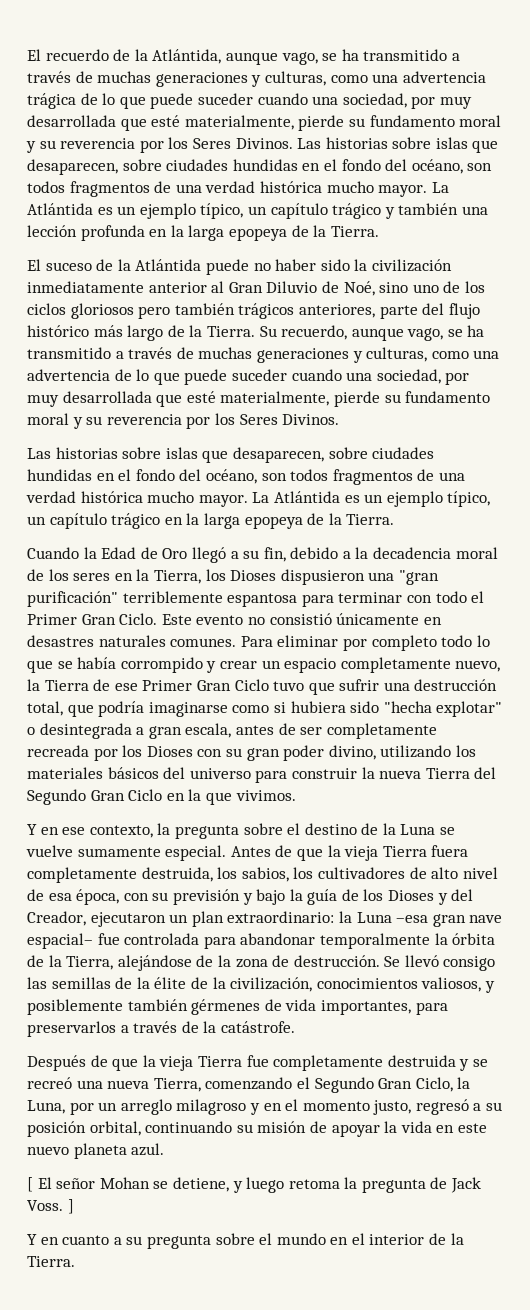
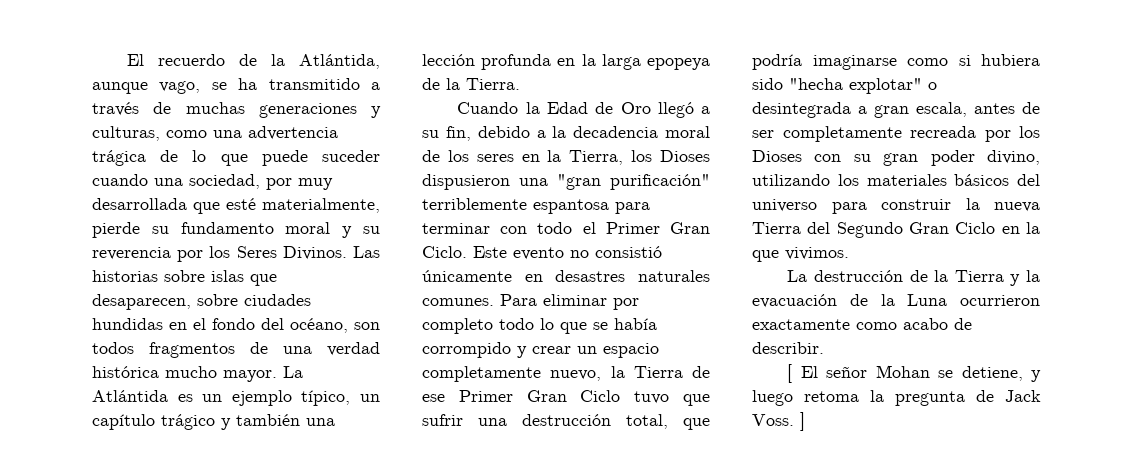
[27,259,452,275] [27,281,485,296] [27,303,480,319] [27,325,485,341] [27,347,500,363] [27,369,470,385] [27,391,491,407] [27,413,340,429] [27,447,435,463] [27,469,465,485] [26,491,491,507] [27,513,395,529] // El suceso de la Atlántida puede no haber sido la civilización inmediatamente anterior al Gran Diluvio de Noé, sino uno de los ciclos gloriosos pero también trágicos anteriores, parte del flujo histórico más largo de la Tierra. Su recuerdo, aunque vago, se ha transmitido a través de muchas generaciones y culturas, como una advertencia de lo que puede suceder cuando una sociedad, por muy desarrollada que esté materialmente, pierde su fundamento moral y su reverencia por los Seres Divinos. // Las historias sobre islas que desaparecen, sobre ciudades hundidas en el fondo del océano, son todos fragmentos de una verdad histórica mucho mayor. La Atlántida es un ejemplo típico, un capítulo trágico en la larga epopeya de la Tierra. -> (520, 84) none
[27,823,456,839] [26,845,469,861] [27,867,498,883] [27,889,474,905] [27,911,503,927] [27,933,496,949] [27,955,496,971] [27,977,495,993] [27,999,448,1015] [27,1021,295,1037] [27,1055,488,1071] [27,1077,471,1093] [27,1099,503,1115] [27,1121,487,1137] [27,1143,165,1159] Y en ese contexto, la pregunta sobre el destino de la Luna se vuelve sumamente especial. Antes de que la vieja Tierra fuera completamente destruida, los sabios, los cultivadores de alto nivel de esa época, con su previsión y bajo la guía de los Dioses y del Creador, ejecutaron un plan extraordinario: la Luna –esa gran nave espacial– fue controlada para abandonar temporalmente la órbita de la Tierra, alejándose de la zona de destrucción. Se llevó consigo las semillas de la élite de la civilización, conocimientos valiosos, y posiblemente también gérmenes de vida importantes, para preservarlos a través de la catástrofe. // Después de que la vieja Tierra fue completamente destruida y se recreó una nueva Tierra, comenzando el Segundo Gran Ciclo, la Luna, por un arreglo milagroso y en el momento justo, regresó a su posición orbital, continuando su misión de apoyar la vida en este nuevo planeta azul. -> [787,270,1040,286] [752,294,1040,308] [752,318,972,330] [752,342,824,354] La destrucción de la Tierra y la evacuación de la Luna ocurrieron exactamente como acabo de describir.
[27,1233,464,1249] [27,1256,75,1267] // Y en cuanto a su pregunta sobre el mundo en el interior de la Tierra. -> (805, 421) none

